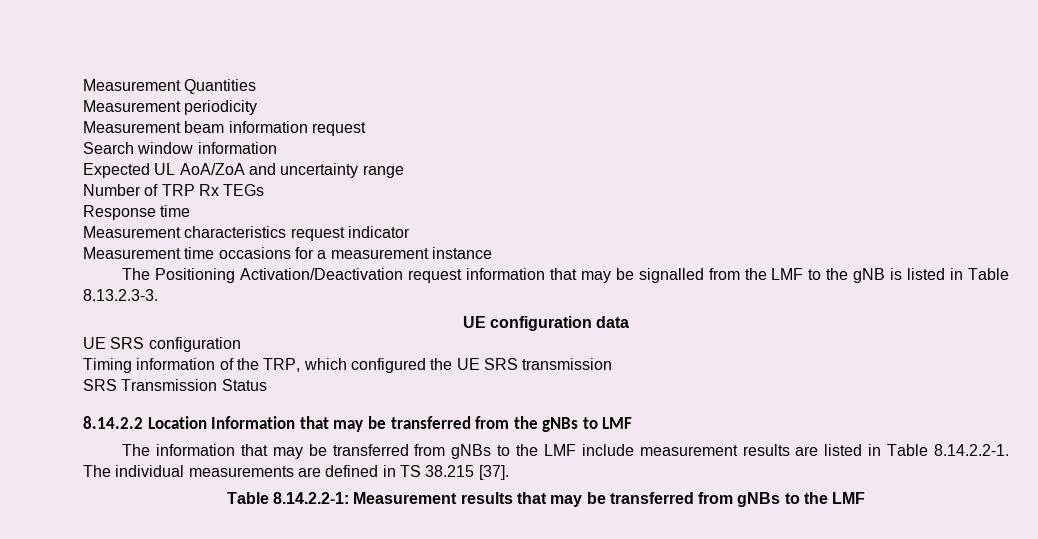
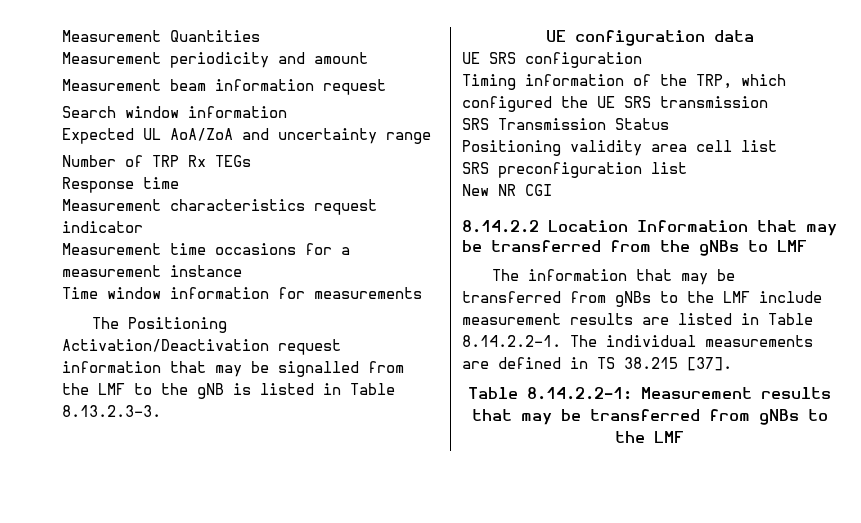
(258, 107) none -> [278,52,368,64] and amount
(492, 253) none -> [62,287,422,299] // Time window information for measurements
(267, 385) none -> [462,140,777,156] [462,162,687,178] [462,184,552,196] // Positioning validity area cell list // SRS preconfiguration list // New NR CGI

